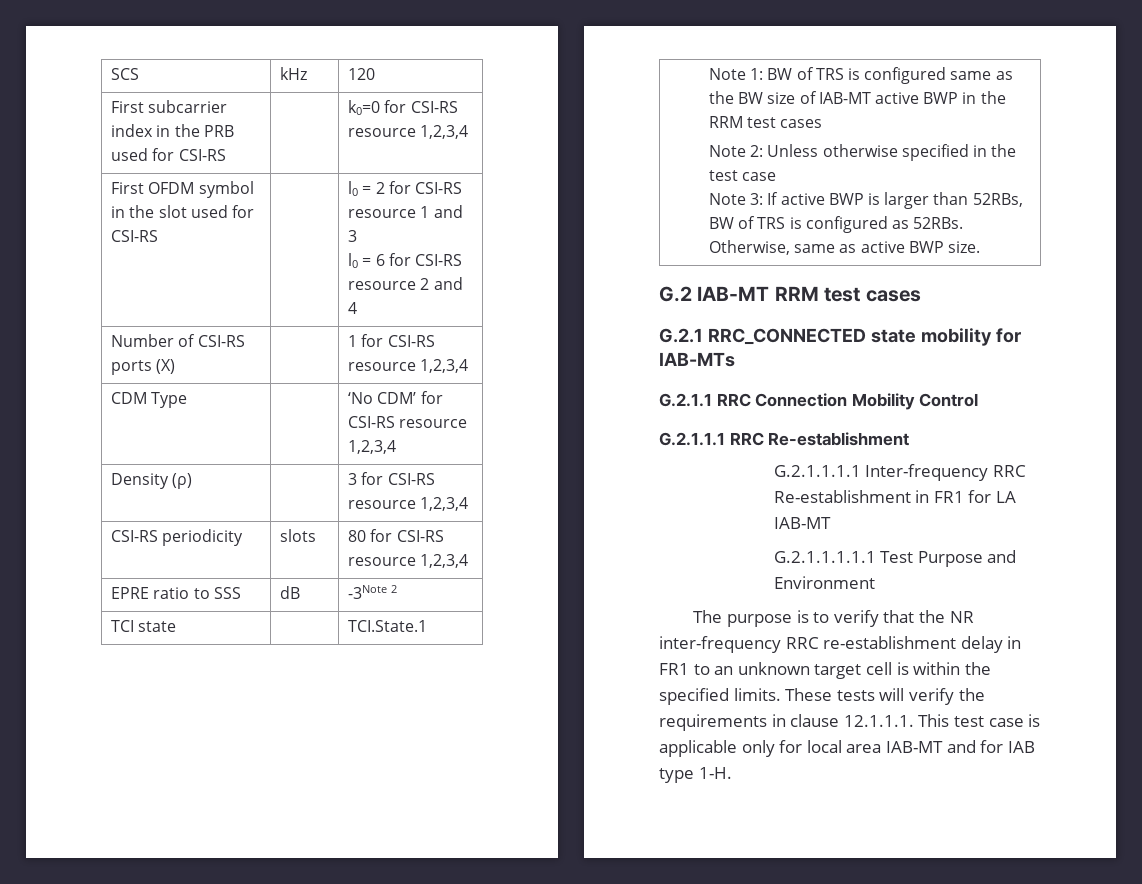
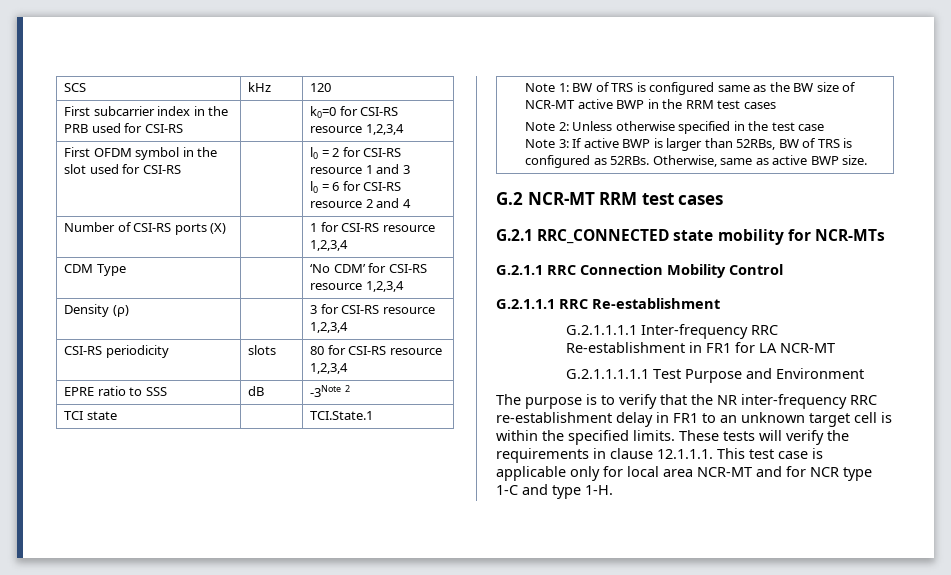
[818,92,871,104] IAB-MT -> [525,100,576,109] NCR-MT
[697,286,770,301] IAB-MT -> [527,192,595,205] NCR-MT
[659,352,735,367] IAB-MTs -> [814,229,885,241] NCR-MTs
[773,517,831,529] IAB-MT -> [780,343,836,353] NCR-MT
[885,741,943,753] IAB-MT -> [697,467,752,477] NCR-MT
[1007,741,1035,753] IAB -> [810,467,872,481] [496,484,548,495] NCR type 1-C and

